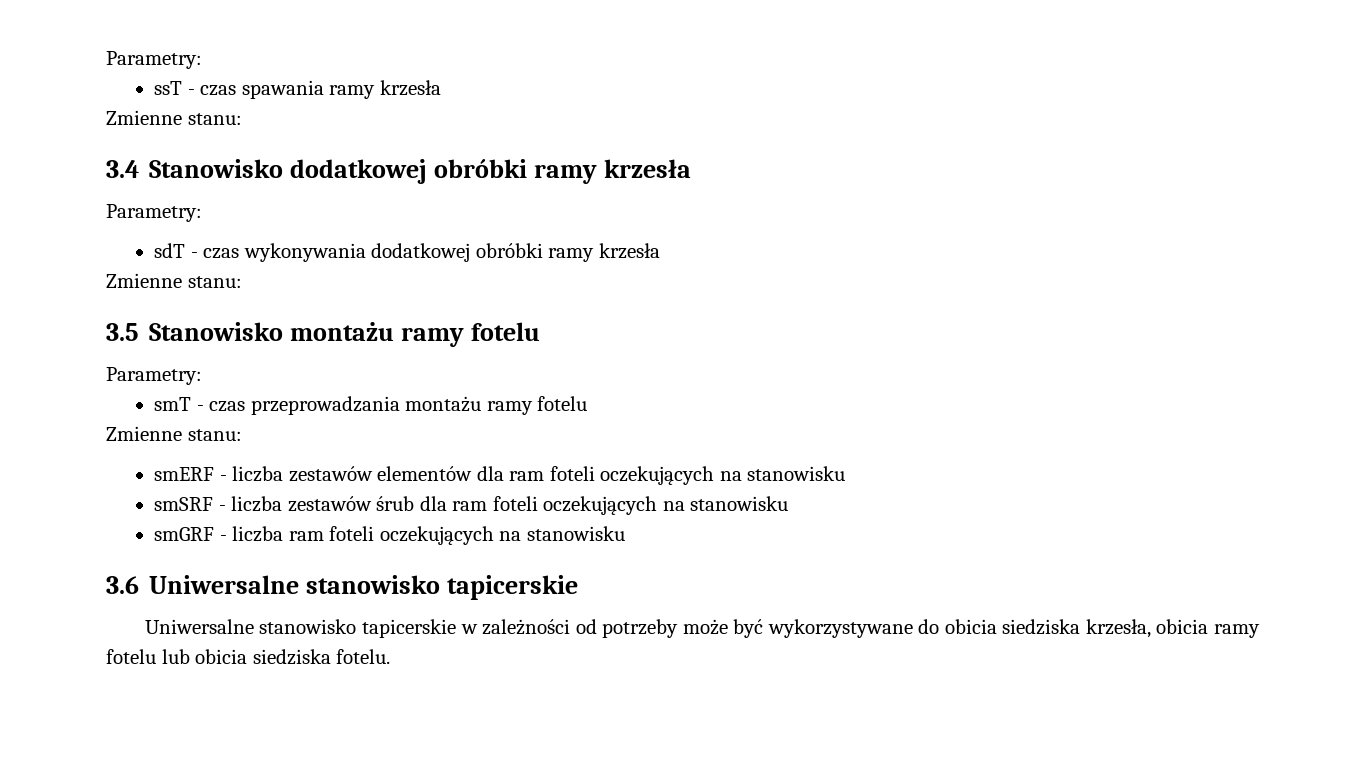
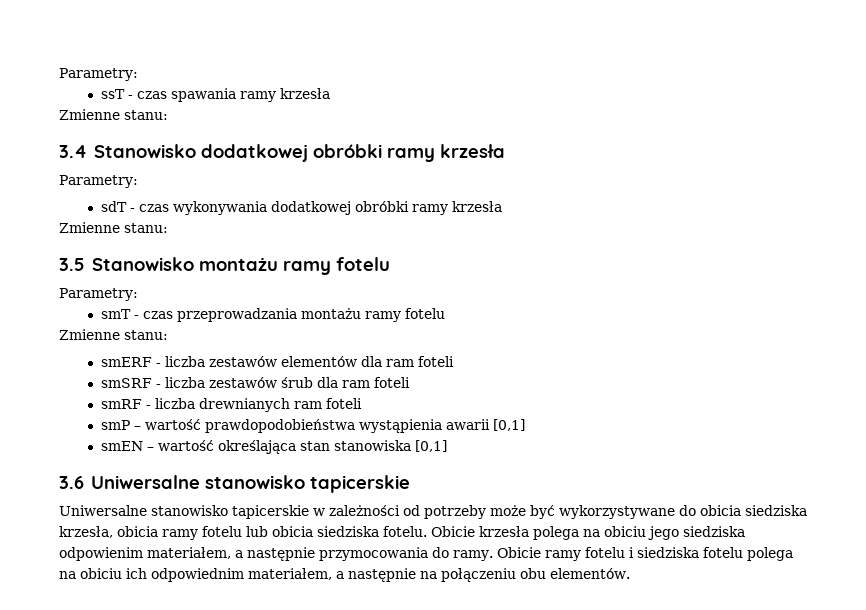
[600,466,846,485] oczekujących na stanowisku -> (454, 361) none
[543,496,789,515] [154,526,625,545] oczekujących na stanowisku // smGRF - liczba ram foteli oczekujących na stanowisku -> [100,398,362,412] [100,419,525,433] [100,440,447,454] // smRF - liczba drewnianych ram foteli // smP – wartość prawdopodobieństwa wystąpienia awarii [0,1] // smEN – wartość określająca stan stanowiska [0,1]
(391, 656) none -> [431,526,745,540] [59,547,793,561] [59,568,630,582] Obicie krzesła polega na obiciu jego siedziska odpowienim materiałem, a następnie przymocowania do ramy. Obicie ramy fotelu i siedziska fotelu polega na obiciu ich odpowiednim materiałem, a następnie na połączeniu obu elementów.

